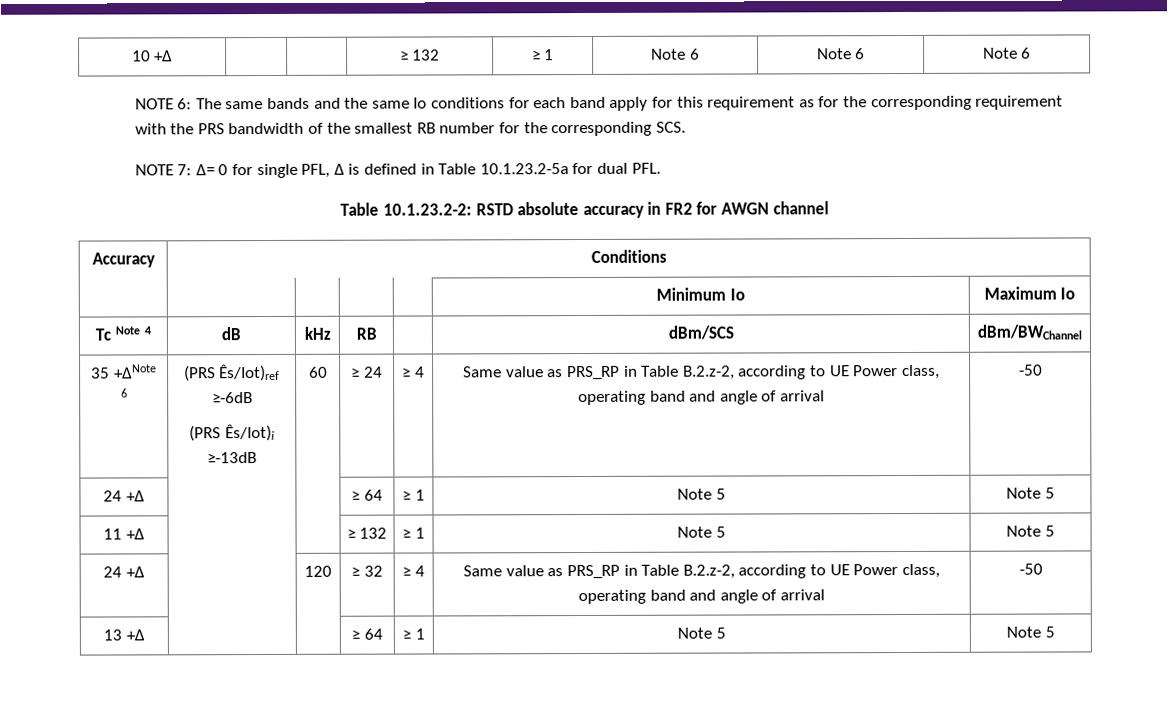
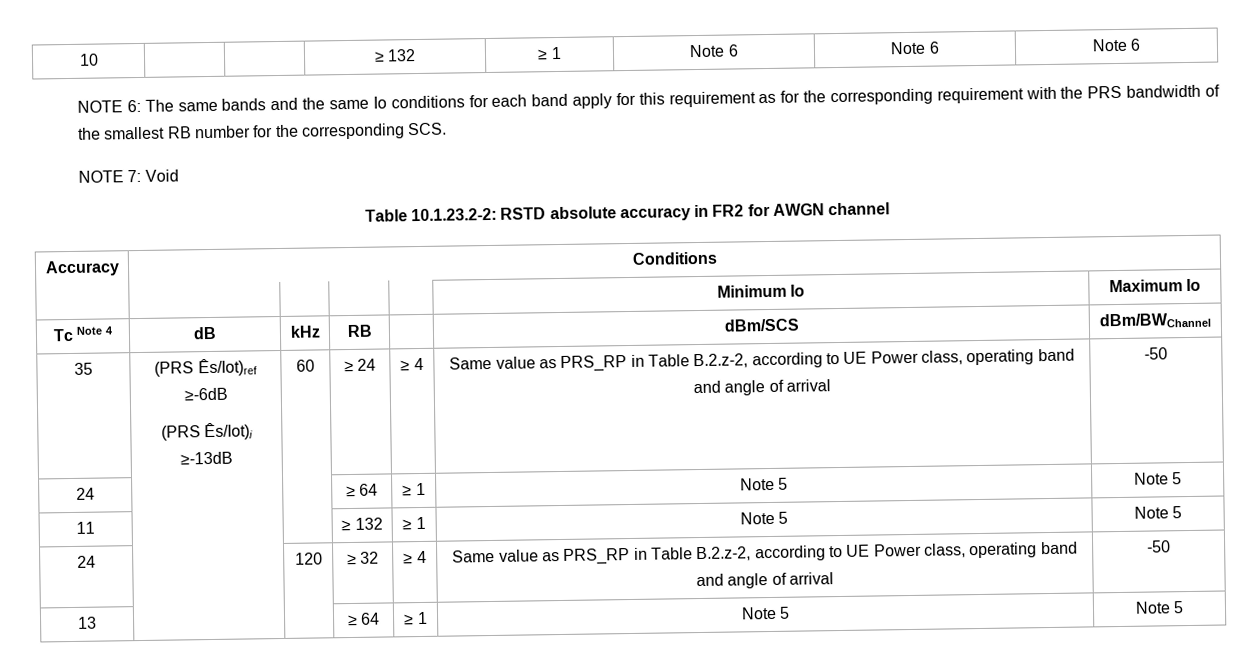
[154,50,174,62] +Δ -> (99, 59) none
[195,162,661,179] Δ= 0 for single PFL, Δ is defined in Table 10.1.23.2-5a for dual PFL. -> [144,169,179,182] Void
[113,364,157,379] [120,388,128,398] +ΔNote 6 -> (93, 368) none
[125,490,145,502] +Δ -> (95, 493) none
[125,528,145,540] +Δ -> (95, 527) none
[125,566,145,578] +Δ -> (96, 561) none
[125,629,145,641] +Δ -> (97, 622) none

